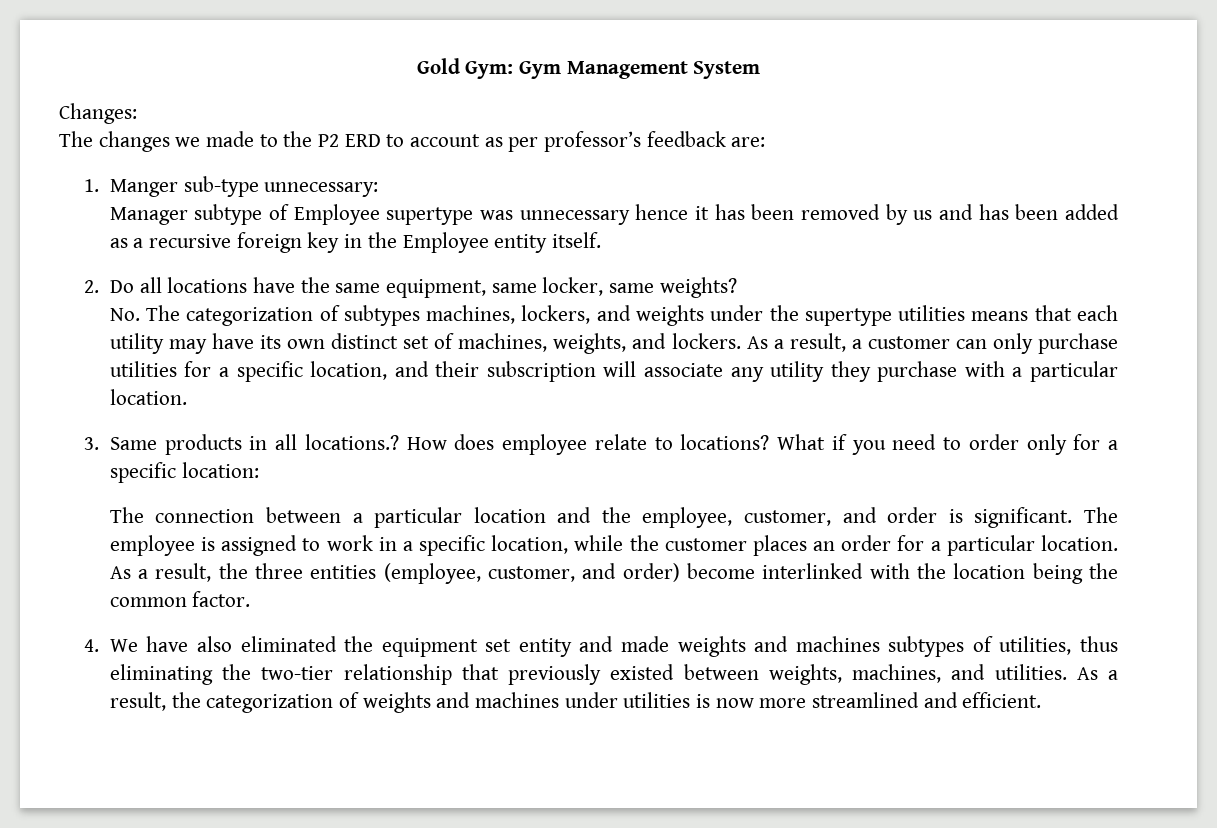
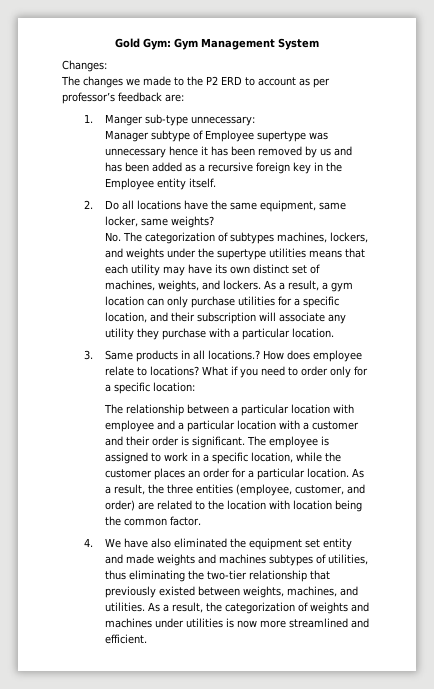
[867,336,950,349] customer -> [331,282,354,292] [105,296,145,306] gym location
[155,509,255,523] connection -> [126,404,185,416] relationship
[557,507,877,528] and the employee, customer, and -> [333,404,355,413] [105,420,360,432] [105,436,151,446] with employee and a particular location with a customer and their
[687,563,947,579] become interlinked with the -> [138,500,291,510] are related to the location with

